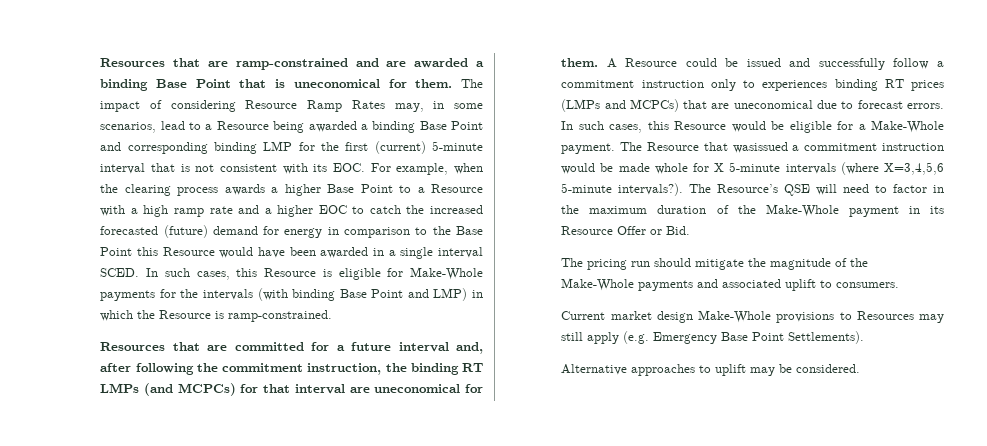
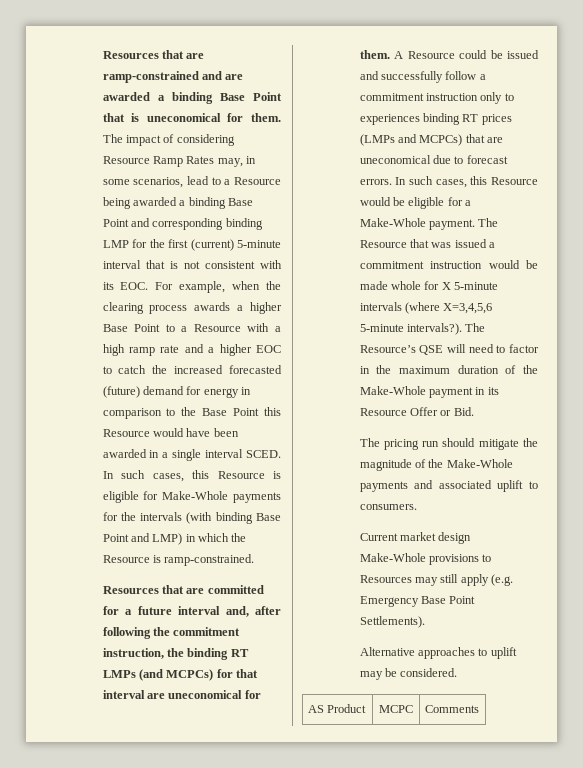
[732,142,788,153] wasissued -> [431,239,487,248] was issued
(861, 368) none -> [307,704,367,713] [379,705,413,713] [424,705,479,713] // AS Product | MCPC | Comments

